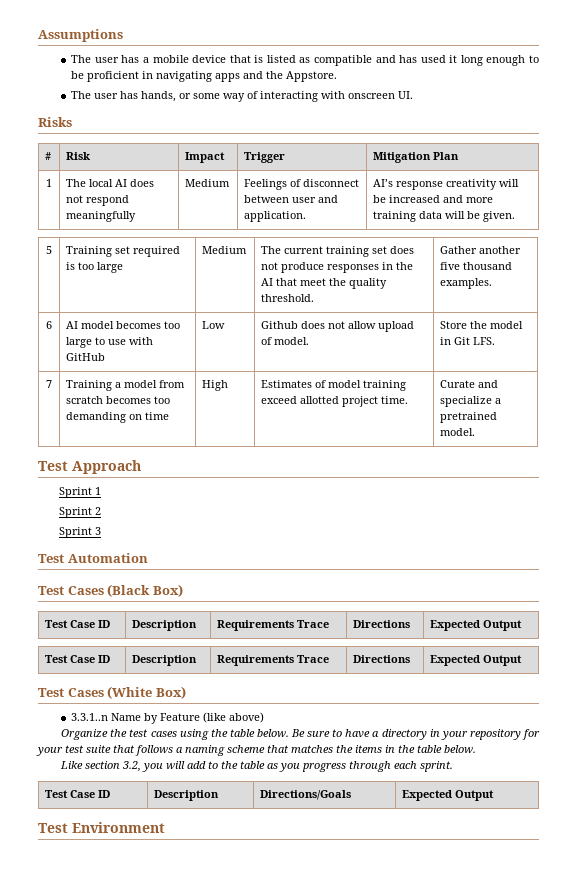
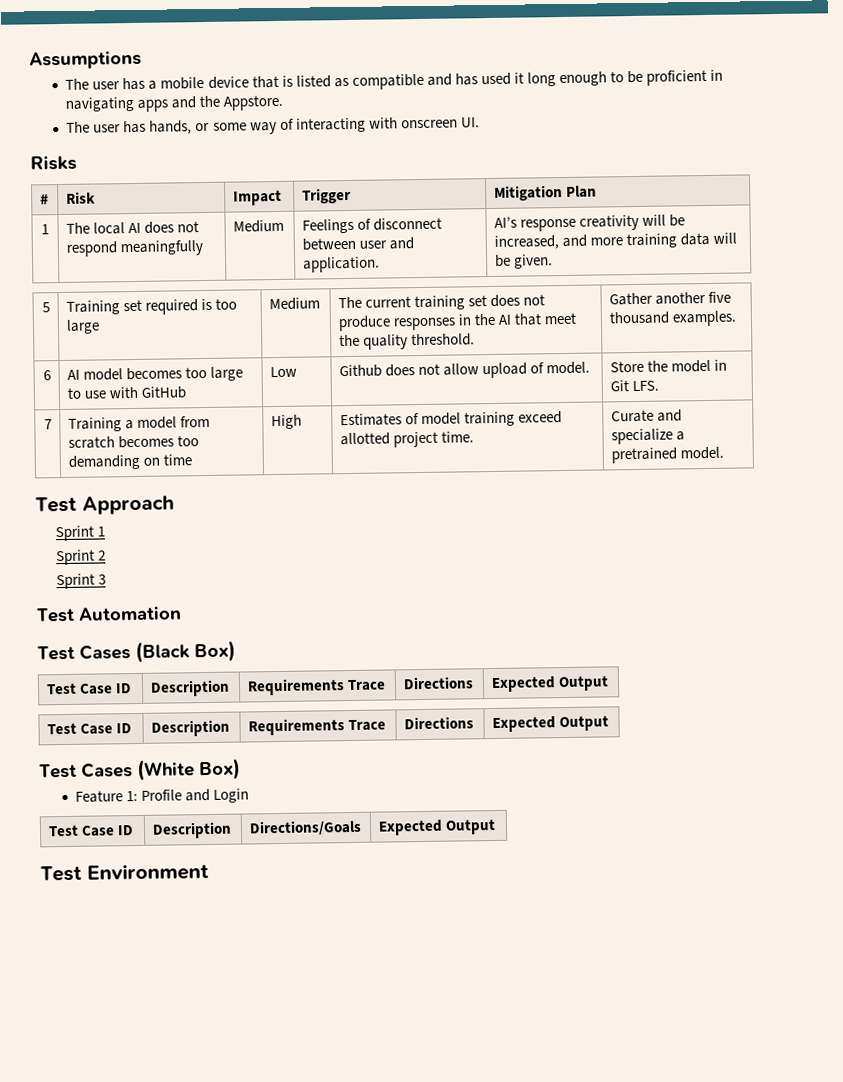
[389,195,441,203] increased -> [493,235,559,250] increased,
[71,712,265,724] [61,729,540,740] [36,745,476,756] [60,761,454,772] 3.3.1..n Name by Feature (like above) // Organize the test cases using the table below. Be sure to have a directory in your repository for your test suite that follows a naming scheme that matches the items in the table below. // Like section 3.2, you will add to the table as you progress through each sprint. -> [75,788,250,803] Feature 1: Profile and Login

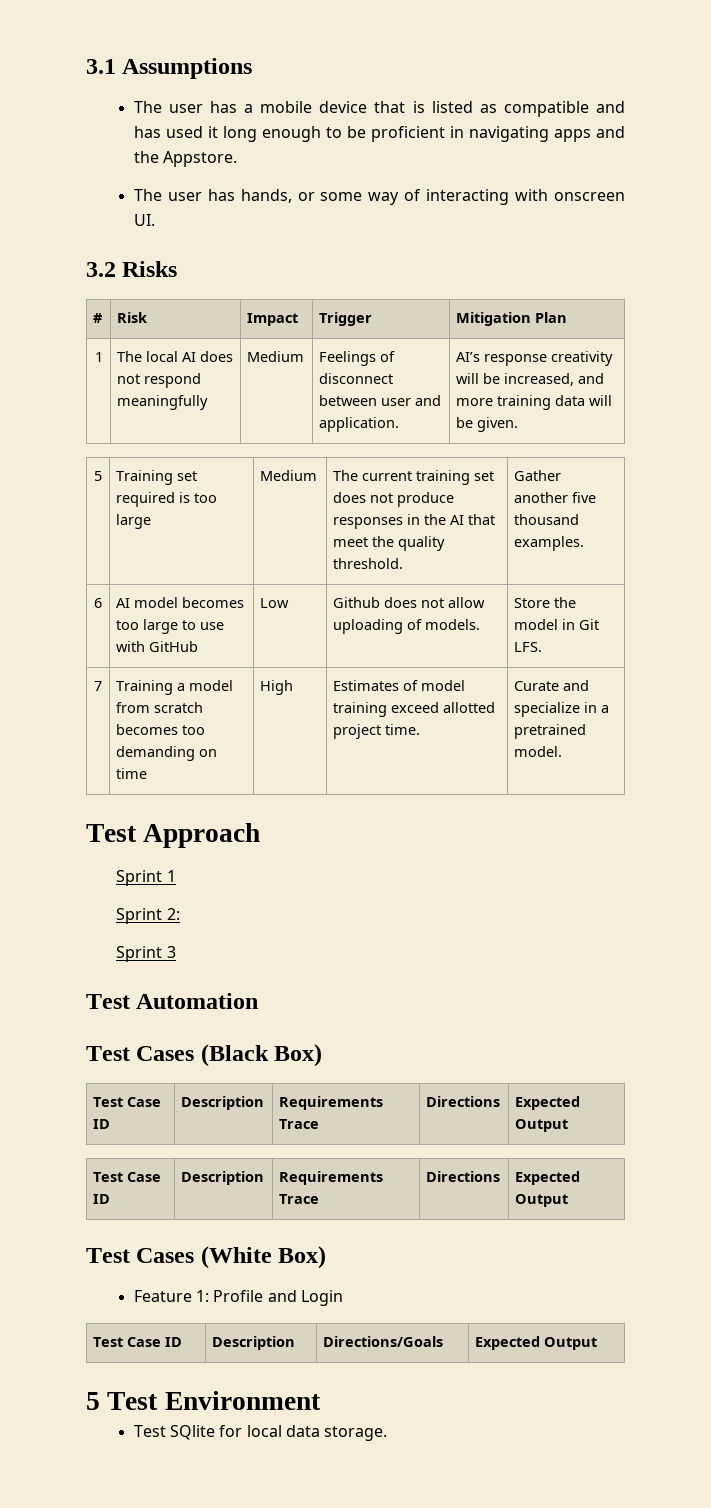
(29, 60) none -> [86,59,116,74] 3.1
(480, 122) none -> [86,262,116,277] 3.2
[481,361,590,379] upload of model. -> [333,619,481,634] uploading of models.
(673, 436) none -> [584,702,598,713] in
[97,550,106,561] 2 -> [166,908,180,920] 2:
(496, 827) none -> [86,1392,100,1410] 5
(209, 872) none -> [133,1425,388,1441] // Test SQlite for local data storage.

